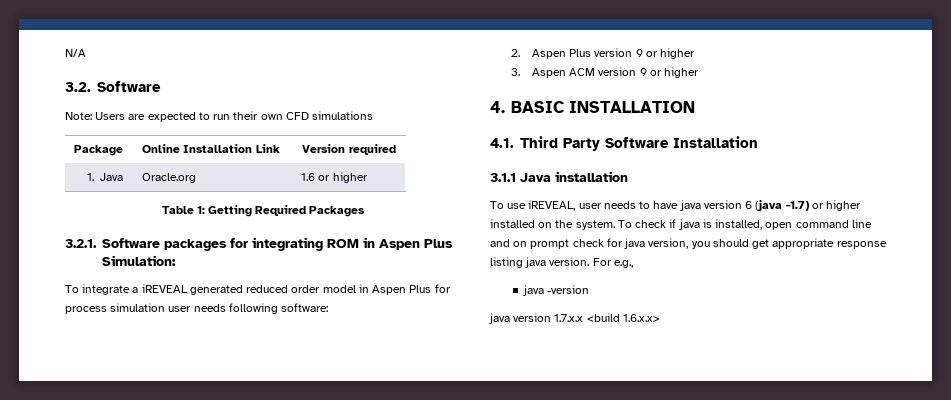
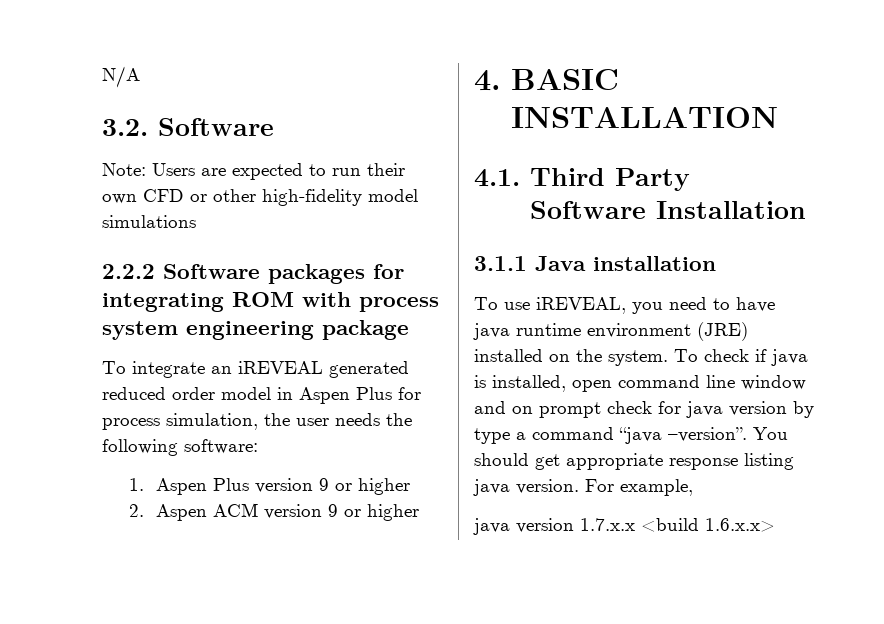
[312,111,374,120] [74,145,124,156] [142,144,280,153] [302,144,396,155] [86,173,123,181] [142,173,197,183] [301,172,368,183] [161,205,366,217] [65,239,97,248] simulations // Package | Online Installation Link | Version required // 1. Java | Oracle.org | 1.6 or higher // Table 1: Getting Required Packages // 3.2.1. -> [190,189,418,206] [102,215,196,228] [102,264,155,279] or other high-fidelity model simulations // 2.2.2
[363,237,453,250] [102,255,176,266] in Aspen Plus Simulation: -> [302,292,439,312] [102,320,409,340] with process system engineering package
[132,287,139,293] a -> [211,366,232,374] an
[110,303,226,312] simulation user needs -> [166,413,412,430] simulation, the user needs the
[510,49,520,57] 2. -> [129,478,145,491] 1.
[510,68,520,76] 3. -> [129,504,145,517] 2.
[578,201,636,209] user needs -> [632,297,707,314] you need
[703,200,862,211] version 6 (java -1.7) or higher -> [516,322,748,341] runtime environment (JRE)
(872, 223) none -> [741,375,806,390] window
[648,238,710,249] version, you -> [729,401,814,418] [474,427,788,444] version by type a command “java –version”. You
[613,260,633,268] [523,285,590,296] e.g., // java -version -> [620,479,693,496] example,

